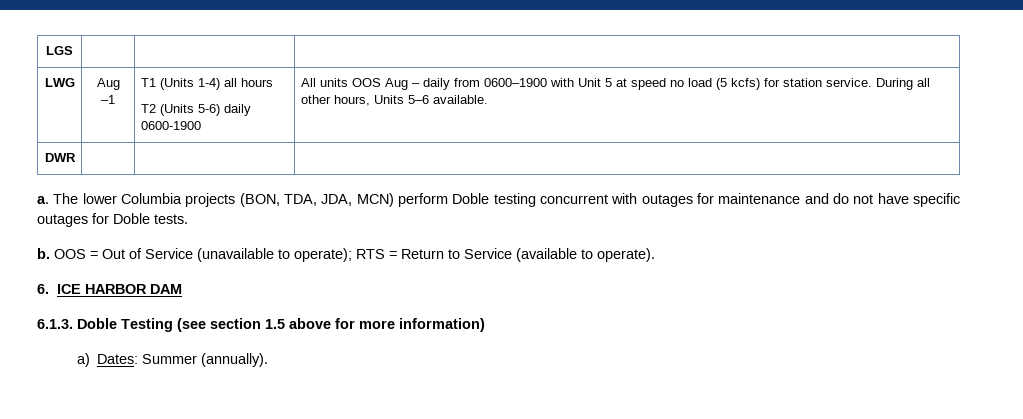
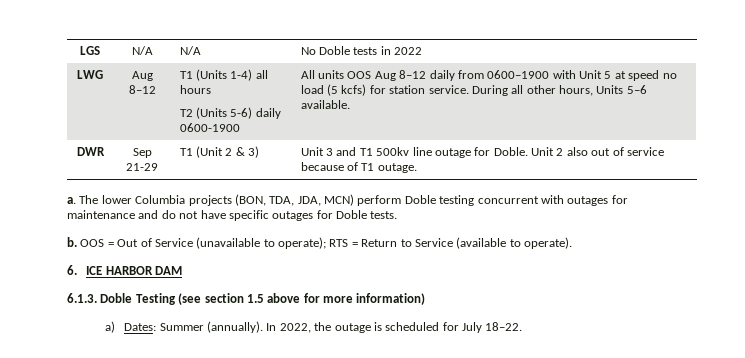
(73, 50) | | -> [131,46,153,55] [179,46,201,55] [300,46,423,55] N/A | N/A | No Doble tests in 2022
[101,95,115,104] –1 -> [128,85,156,94] 8–12
[411,83,420,87] – -> [399,70,427,79] 8–12
(76, 157) | | -> [132,148,152,158] [126,163,158,171] [179,146,260,158] [300,147,664,158] [300,162,417,173] Sep 21-29 | T1 (Unit 2 & 3) | Unit 3 and T1 500kv line outage for Doble. Unit 2 also out of service because of T1 outage.
(268, 360) none -> [266,322,523,333] In 2022, the outage is scheduled for July 18–22.

